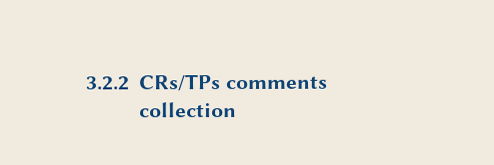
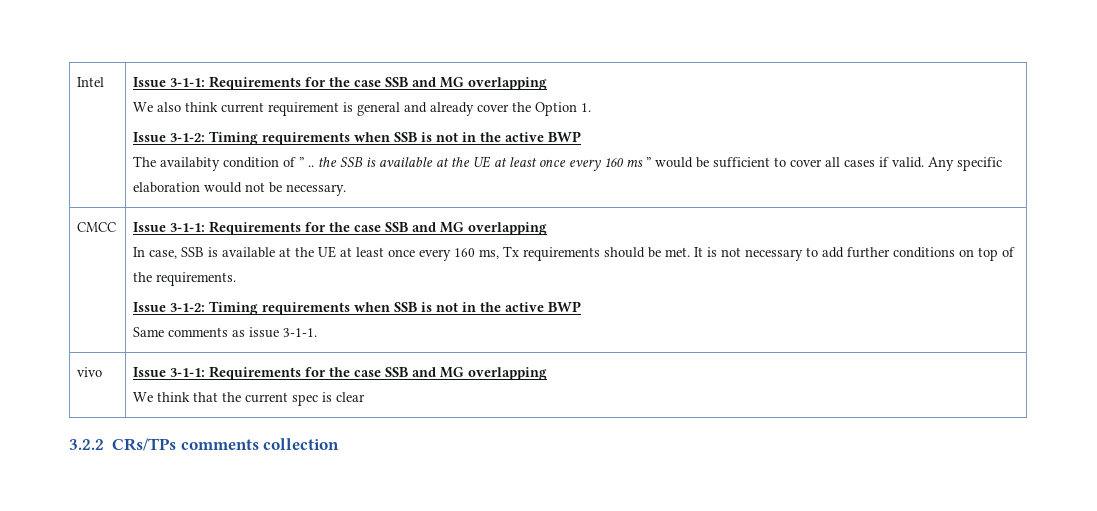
(85, 83) none -> [77,77,105,87] [133,76,548,90] [133,102,592,116] [133,131,582,145] [133,156,1003,171] [133,182,347,196] [77,222,117,232] [133,221,548,235] [133,246,1016,261] [133,272,237,286] [133,301,582,315] [133,327,318,338] [77,367,103,377] [133,366,548,380] [133,392,366,406] Intel | Issue 3-1-1: Requirements for the case SSB and MG overlapping // We also think current requirement is general and already cover the Option 1. // Issue 3-1-2: Timing requirements when SSB is not in the active BWP // The availabity condition of ” .. the SSB is available at the UE at least once every 160 ms ” would be sufficient to cover all cases if valid. Any specific elaboration would not be necessary. // CMCC | Issue 3-1-1: Requirements for the case SSB and MG overlapping // In case, SSB is available at the UE at least once every 160 ms, Tx requirements should be met. It is not necessary to add further conditions on top of the requirements. // Issue 3-1-2: Timing requirements when SSB is not in the active BWP // Same comments as issue 3-1-1. // vivo | Issue 3-1-1: Requirements for the case SSB and MG overlapping // We think that the current spec is clear //

